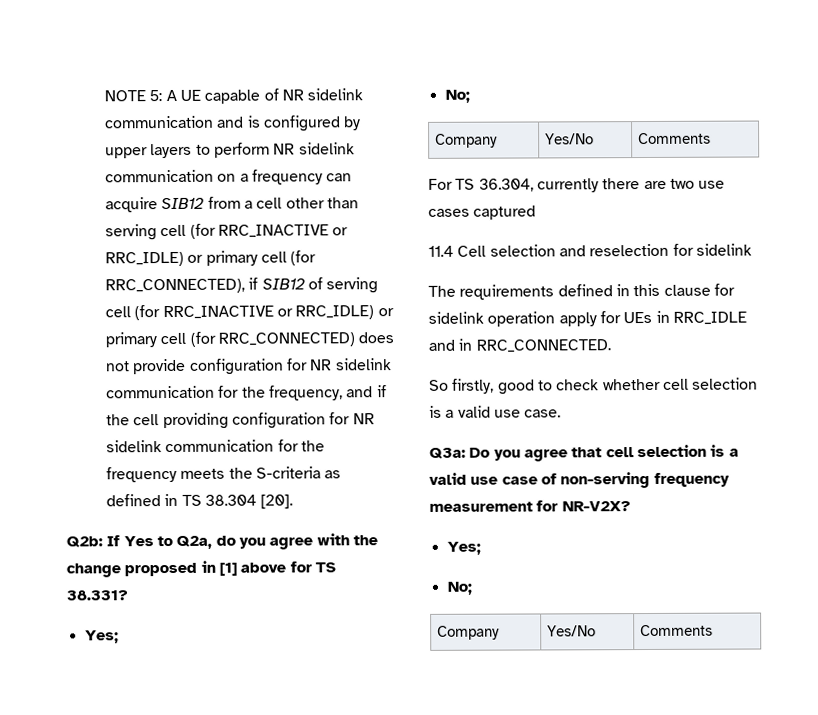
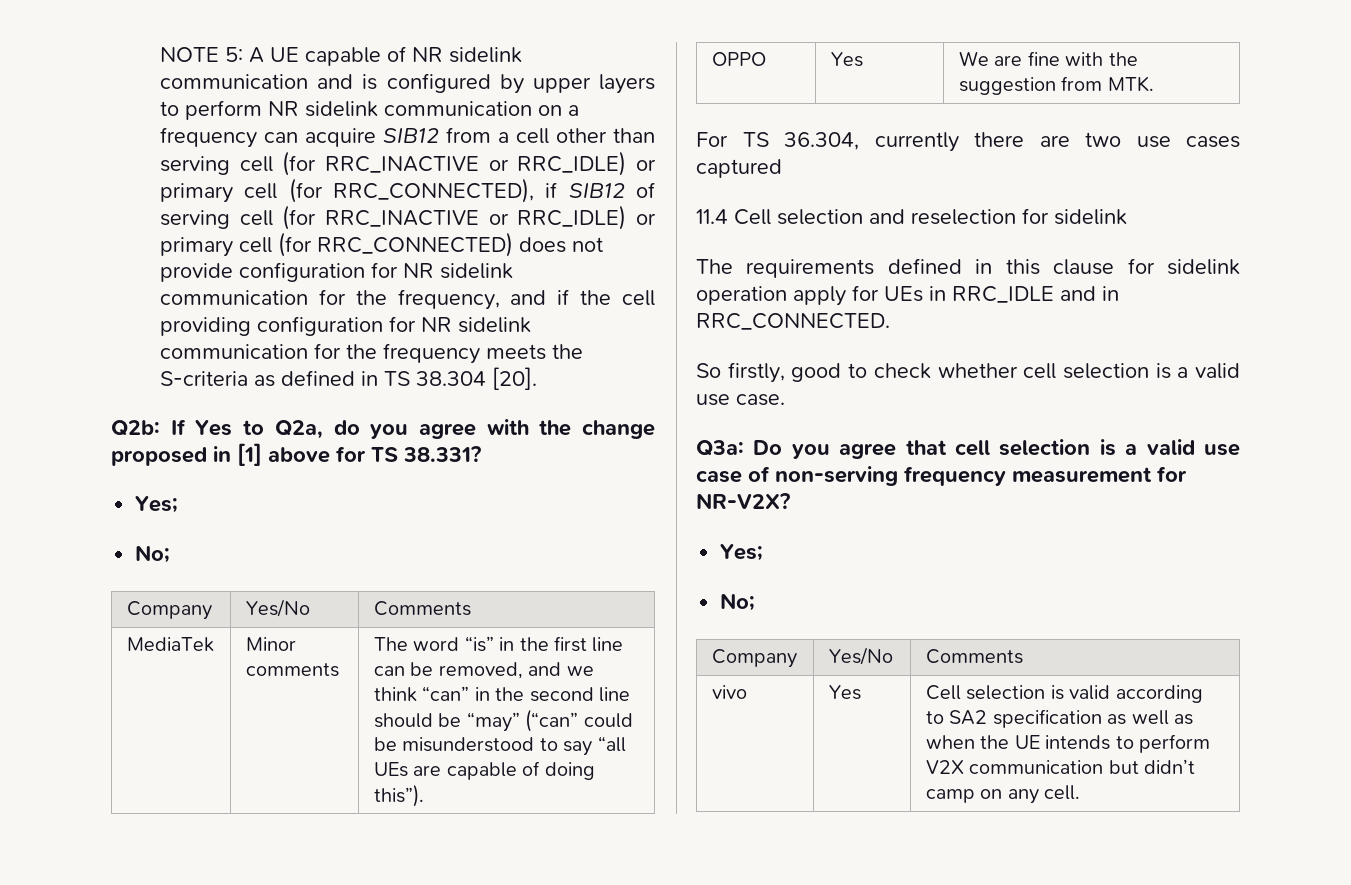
(712, 138) none -> [126,637,214,652] [245,637,296,651] [245,663,339,677] [373,636,624,652] [373,662,594,679] [373,686,630,702] [373,709,633,732] [373,736,626,756] [373,761,595,780] [373,784,424,807] [711,52,766,66] [830,52,863,67] [958,51,1138,66] [958,76,1154,95] // MediaTek | Minor comments | The word “is” in the first line can be removed, and we think “can” in the second line should be “may” (“can” could be misunderstood to say “all UEs are capable of doing this”). // OPPO | Yes | We are fine with the suggestion from MTK.
(714, 630) none -> [711,685,747,699] [828,685,861,700] [925,685,1203,703] [925,709,1193,728] [925,734,1210,753] [925,759,1196,774] [925,785,1081,804] // vivo | Yes | Cell selection is valid according to SA2 specification as well as when the UE intends to perform V2X communication but didn’t camp on any cell.

